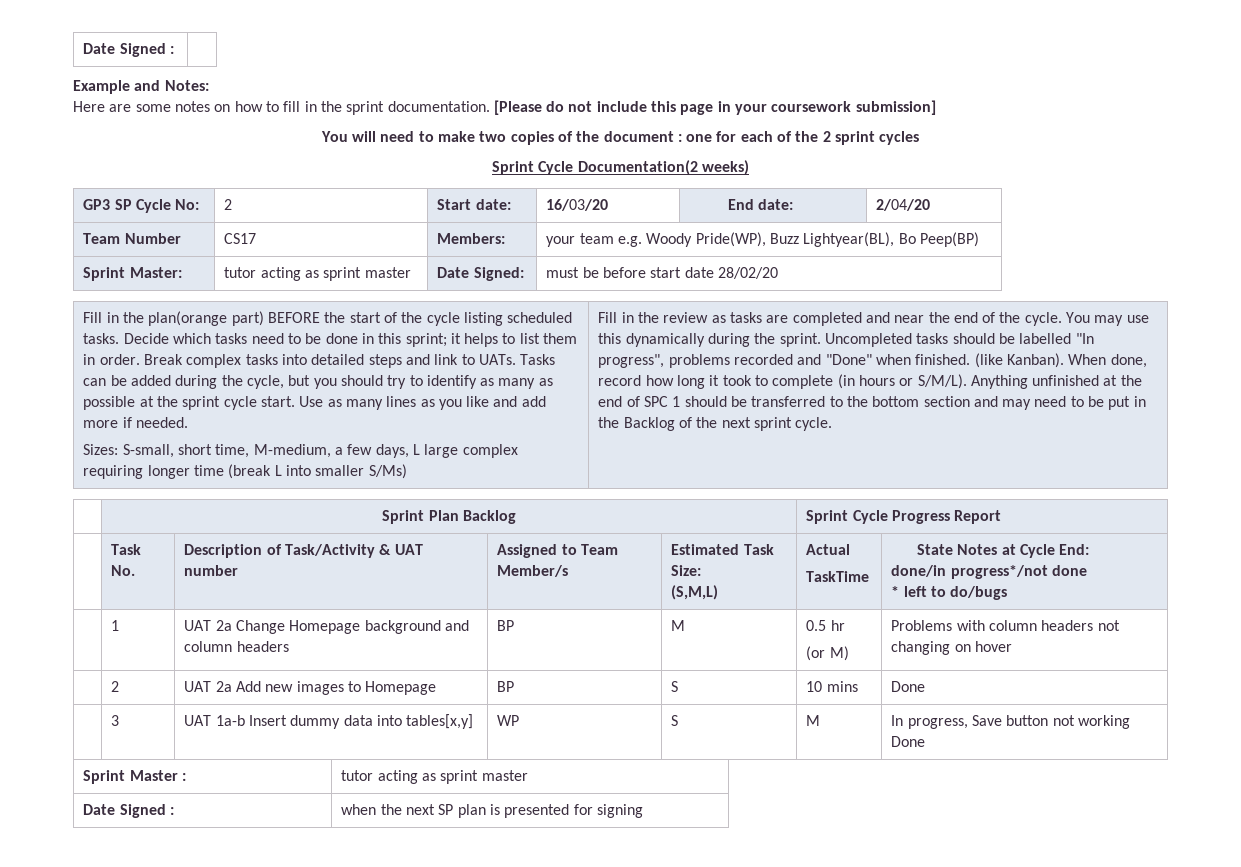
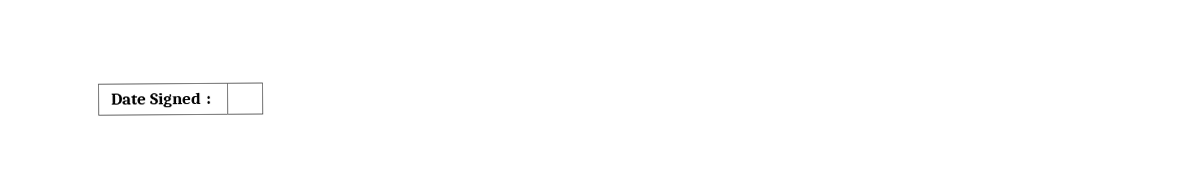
[83,43,174,57] [73,80,209,94] [73,100,936,115] [320,131,920,145] [492,160,749,175] [83,199,200,213] [224,199,233,210] [437,199,511,210] [546,199,609,211] [727,199,794,210] [876,199,931,211] [83,233,181,244] [224,233,257,244] [437,233,506,244] [546,232,979,247] [83,267,182,281] [224,267,411,281] [437,267,524,281] [546,267,778,279] [83,311,573,326] [83,333,578,347] [83,354,556,368] [83,375,553,389] [83,396,546,410] [83,417,188,428] [83,444,518,458] [83,464,407,479] [598,312,1149,326] [598,333,1094,347] [598,353,1147,368] [598,374,1142,389] [598,396,1146,410] [598,417,833,431] [382,510,516,524] [806,510,1002,524] [111,544,142,555] [111,565,136,576] [184,544,423,558] [184,565,239,576] [497,544,618,558] [497,565,569,577] [671,544,774,555] [671,565,702,576] [671,585,719,600] [806,544,851,555] [806,571,870,582] [917,544,1090,558] [891,565,1087,579] [891,586,1008,600] [111,620,120,631] [184,620,469,634] [184,641,289,652] [497,620,515,631] [671,620,686,631] [806,620,845,631] [806,646,849,661] [891,620,1120,631] [891,641,1012,655] [111,681,120,692] [184,681,437,695] [497,681,515,692] [671,681,679,692] [806,681,858,692] [891,681,926,692] [111,715,120,726] [184,714,474,729] [497,715,520,726] [671,715,679,726] [806,715,821,726] [891,715,1130,729] [891,736,926,747] [83,770,186,784] [341,770,528,784] [83,804,174,818] [341,804,643,818] Date Signed : | // Example and Notes: // Here are some notes on how to fill in the sprint documentation. [Please do not include this page in your coursework submission] // You will need to make two copies of the document : one for each of the 2 sprint cycles // Sprint Cycle Documentation(2 weeks) // GP3 SP Cycle No: | 2 | Start date: | 16/03/20 | End date: | 2/04/20 // Team Number | CS17 | Members: | your team e.g. Woody Pride(WP), Buzz Lightyear(BL), Bo Peep(BP) // Sprint Master: | tutor acting as sprint master | Date Signed: | must be before start date 28/02/20 // Fill in the plan(orange part) BEFORE the start of the cycle listing scheduled tasks. Decide which tasks need to be done in this sprint; it helps to list them in order. Break complex tasks into detailed steps and link to UATs. Tasks can be added during the cycle, but you should try to identify as many as possible at the sprint cycle start. Use as many lines as you like and add more if needed. // Sizes: S-small, short time, M-medium, a few days, L large complex requiring longer time (break L into smaller S/Ms) | Fill in the review as tasks are completed and near the end of the cycle. You may use this dynamically during the sprint. Uncompleted tasks should be labelled "In progress", problems recorded and "Done" when finished. (like Kanban). When done, record how long it took to complete (in hours or S/M/L). Anything unfinished at the end of SPC 1 should be transferred to the bottom section and may need to be put in the Backlog of the next sprint cycle. // | Sprint Plan Backlog | Sprint Cycle Progress Report // | Task No. | Description of Task/Activity & UAT number | Assigned to Team Member/s | Estimated Task Size: // (S,M,L) | Actual // TaskTime | State Notes at Cycle End: // done/in progress*/not done // * left to do/bugs // | 1 | UAT 2a Change Homepage background and column headers | BP | M | 0.5 hr // (or M) | Problems with column headers not changing on hover // | 2 | UAT 2a Add new images to Homepage | BP | S | 10 mins | Done // | 3 | UAT 1a-b Insert dummy data into tables[x,y] | WP | S | M | In progress, Save button not working Done // Sprint Master : | tutor acting as sprint master // Date Signed : | when the next SP plan is presented for signing -> [110,91,212,108] Date Signed : |

